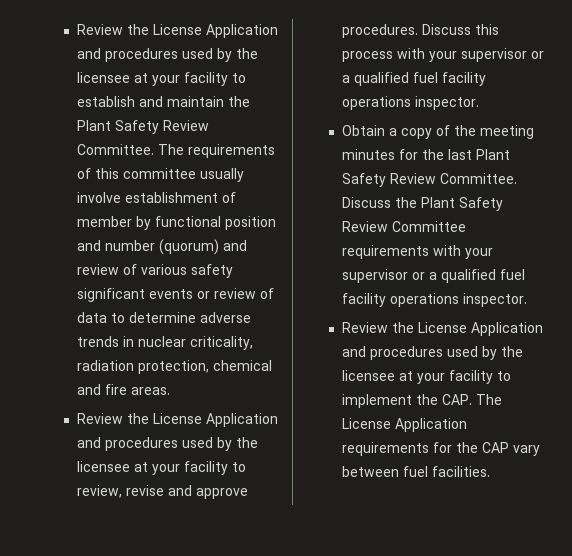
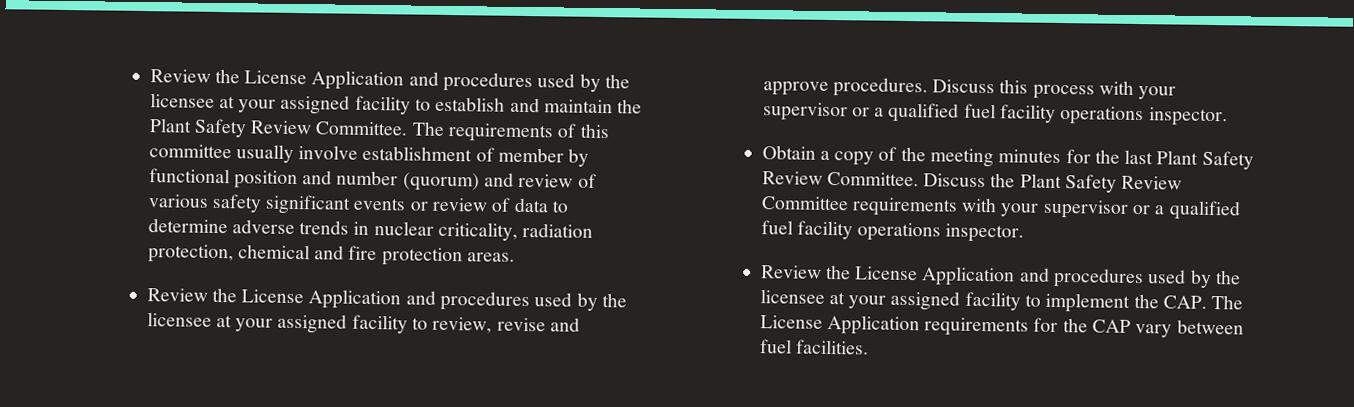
(180, 80) none -> [280,94,351,115] assigned
(127, 389) none -> [381,247,463,267] protection
(180, 469) none -> [277,313,348,334] assigned
(445, 378) none -> [890,290,961,311] assigned

